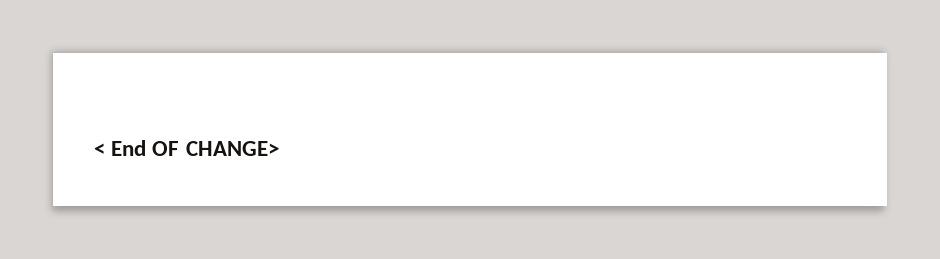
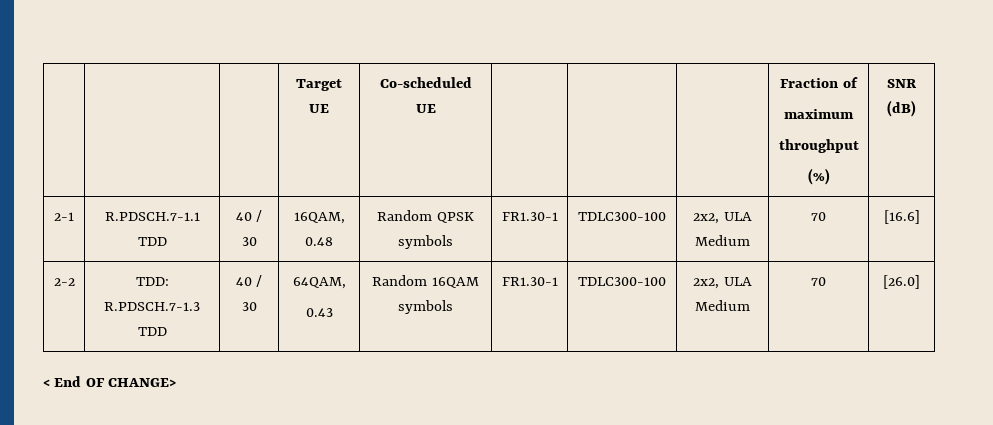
(94, 149) none -> [296,79,342,91] [309,104,329,113] [379,77,472,88] [415,104,436,113] [780,77,858,88] [784,109,854,119] [778,139,859,153] [807,168,830,185] [887,79,917,88] [887,100,916,117] [54,212,74,221] [104,212,200,221] [137,237,167,246] [235,210,263,222] [241,237,257,246] [293,212,345,224] [305,237,333,246] [377,210,474,223] [398,235,453,249] [501,212,558,221] [578,212,666,221] [693,212,752,224] [695,235,750,246] [811,212,826,221] [883,210,920,224] [53,278,75,286] [135,277,169,286] [104,302,200,311] [137,327,167,336] [235,275,263,287] [241,302,257,311] [292,277,346,289] [305,308,333,317] [372,275,479,288] [398,300,453,314] [501,277,558,286] [578,277,666,286] [693,277,752,289] [695,300,750,311] [811,277,826,286] [883,275,920,289] | | | Target UE | Co-scheduled UE | | | | Fraction of // maximum // throughput // (%) | SNR (dB) // 2-1 | R.PDSCH.7-1.1 TDD | 40 / 30 | 16QAM, 0.48 | Random QPSK symbols | FR1.30-1 | TDLC300-100 | 2x2, ULA Medium | 70 | [16.6] // 2-2 | TDD: R.PDSCH.7-1.3 TDD | 40 / 30 | 64QAM, // 0.43 | Random 16QAM symbols | FR1.30-1 | TDLC300-100 | 2x2, ULA Medium | 70 | [26.0] //

